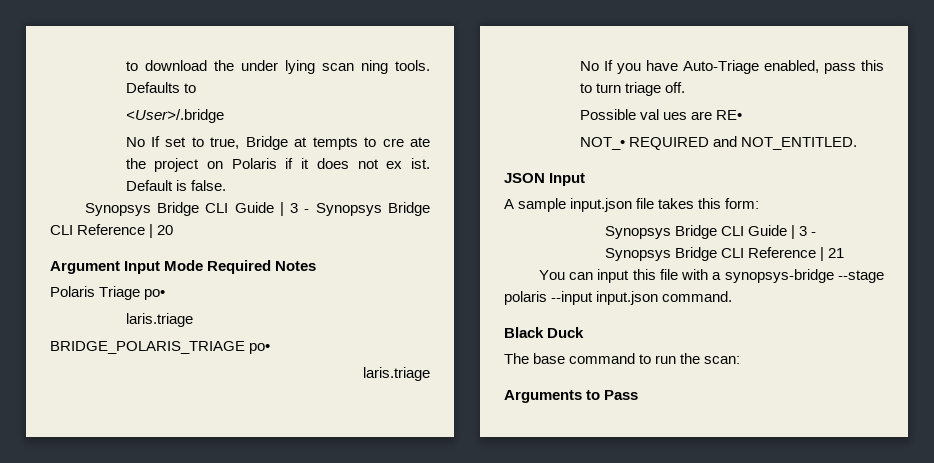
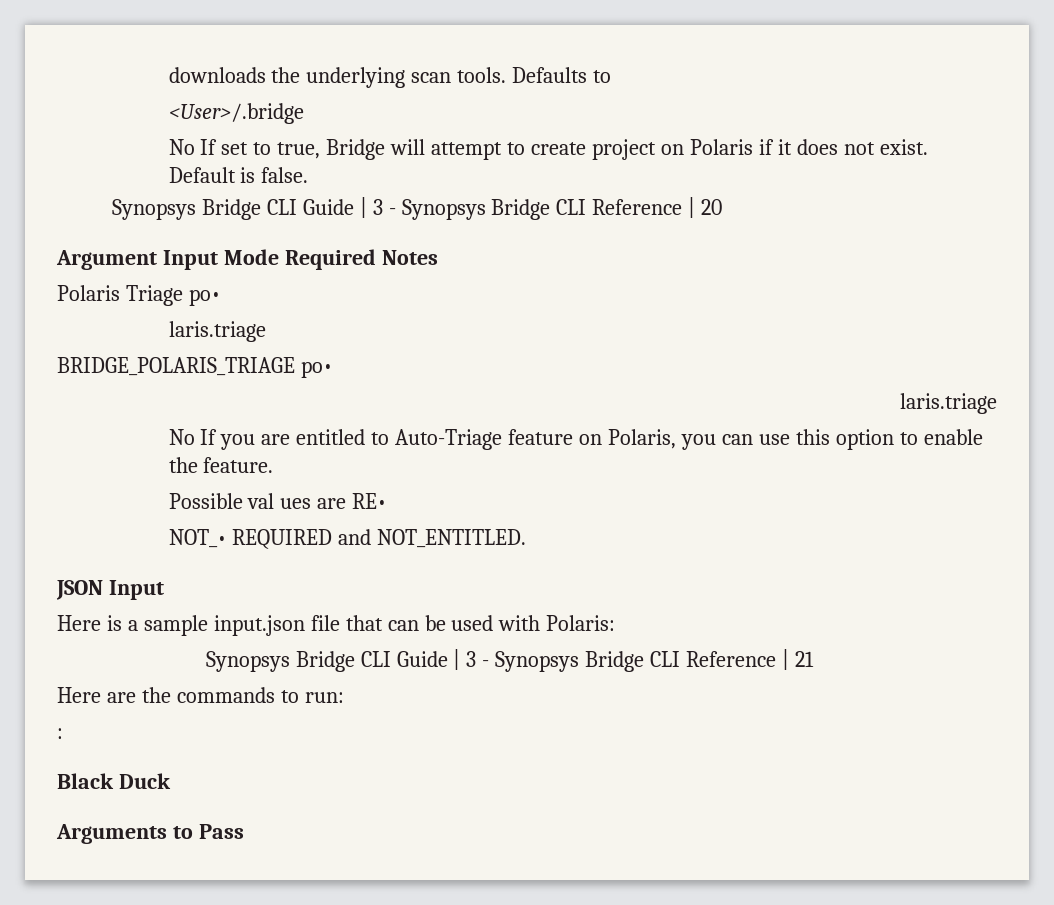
[125,60,388,74] to download the under lying scan ning -> [168,67,452,88] downloads the underlying scan
[294,137,430,150] [125,158,146,169] at tempts to cre ate the -> [390,139,587,160] will attempt to create
[386,158,431,169] ex ist. -> [879,139,928,155] exist.
[645,60,884,74] [579,82,685,96] have Auto-Triage enabled, pass this to turn triage off. -> [261,429,983,450] [168,457,274,473] are entitled to Auto-Triage feature on Polaris, you can use this option to enable the feature.
[504,198,760,212] A sample input.json file takes this form: -> [57,615,616,636] Here is a sample input.json file that can be used with Polaris:
[538,269,884,283] [504,291,733,305] [504,327,585,338] [504,353,741,364] You can input this file with a synopsys-bridge --stage polaris --input input.json command. // Black Duck // The base command to run the scan: -> [57,687,344,703] [57,728,63,739] [57,773,171,789] Here are the commands to run: // : // Black Duck

